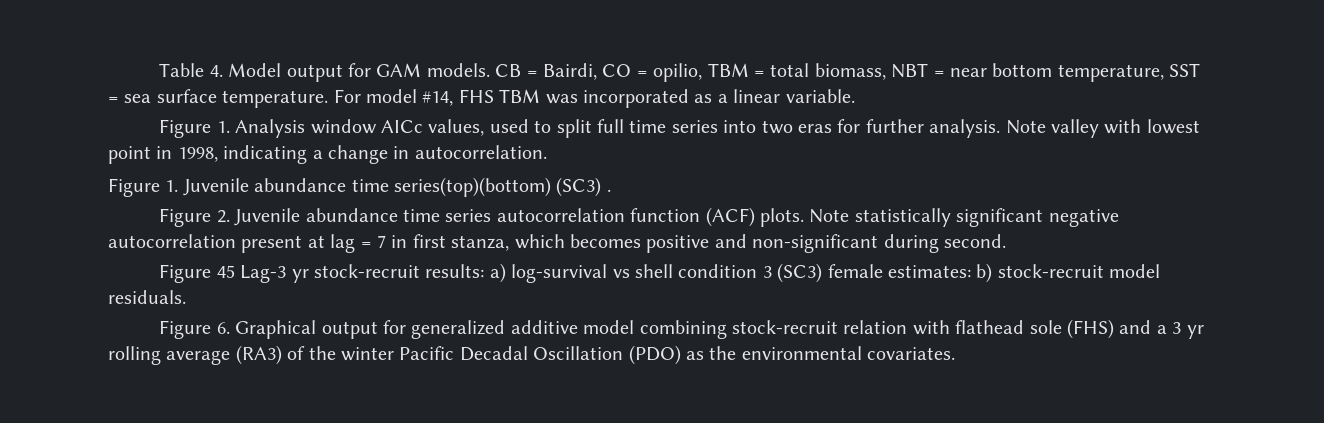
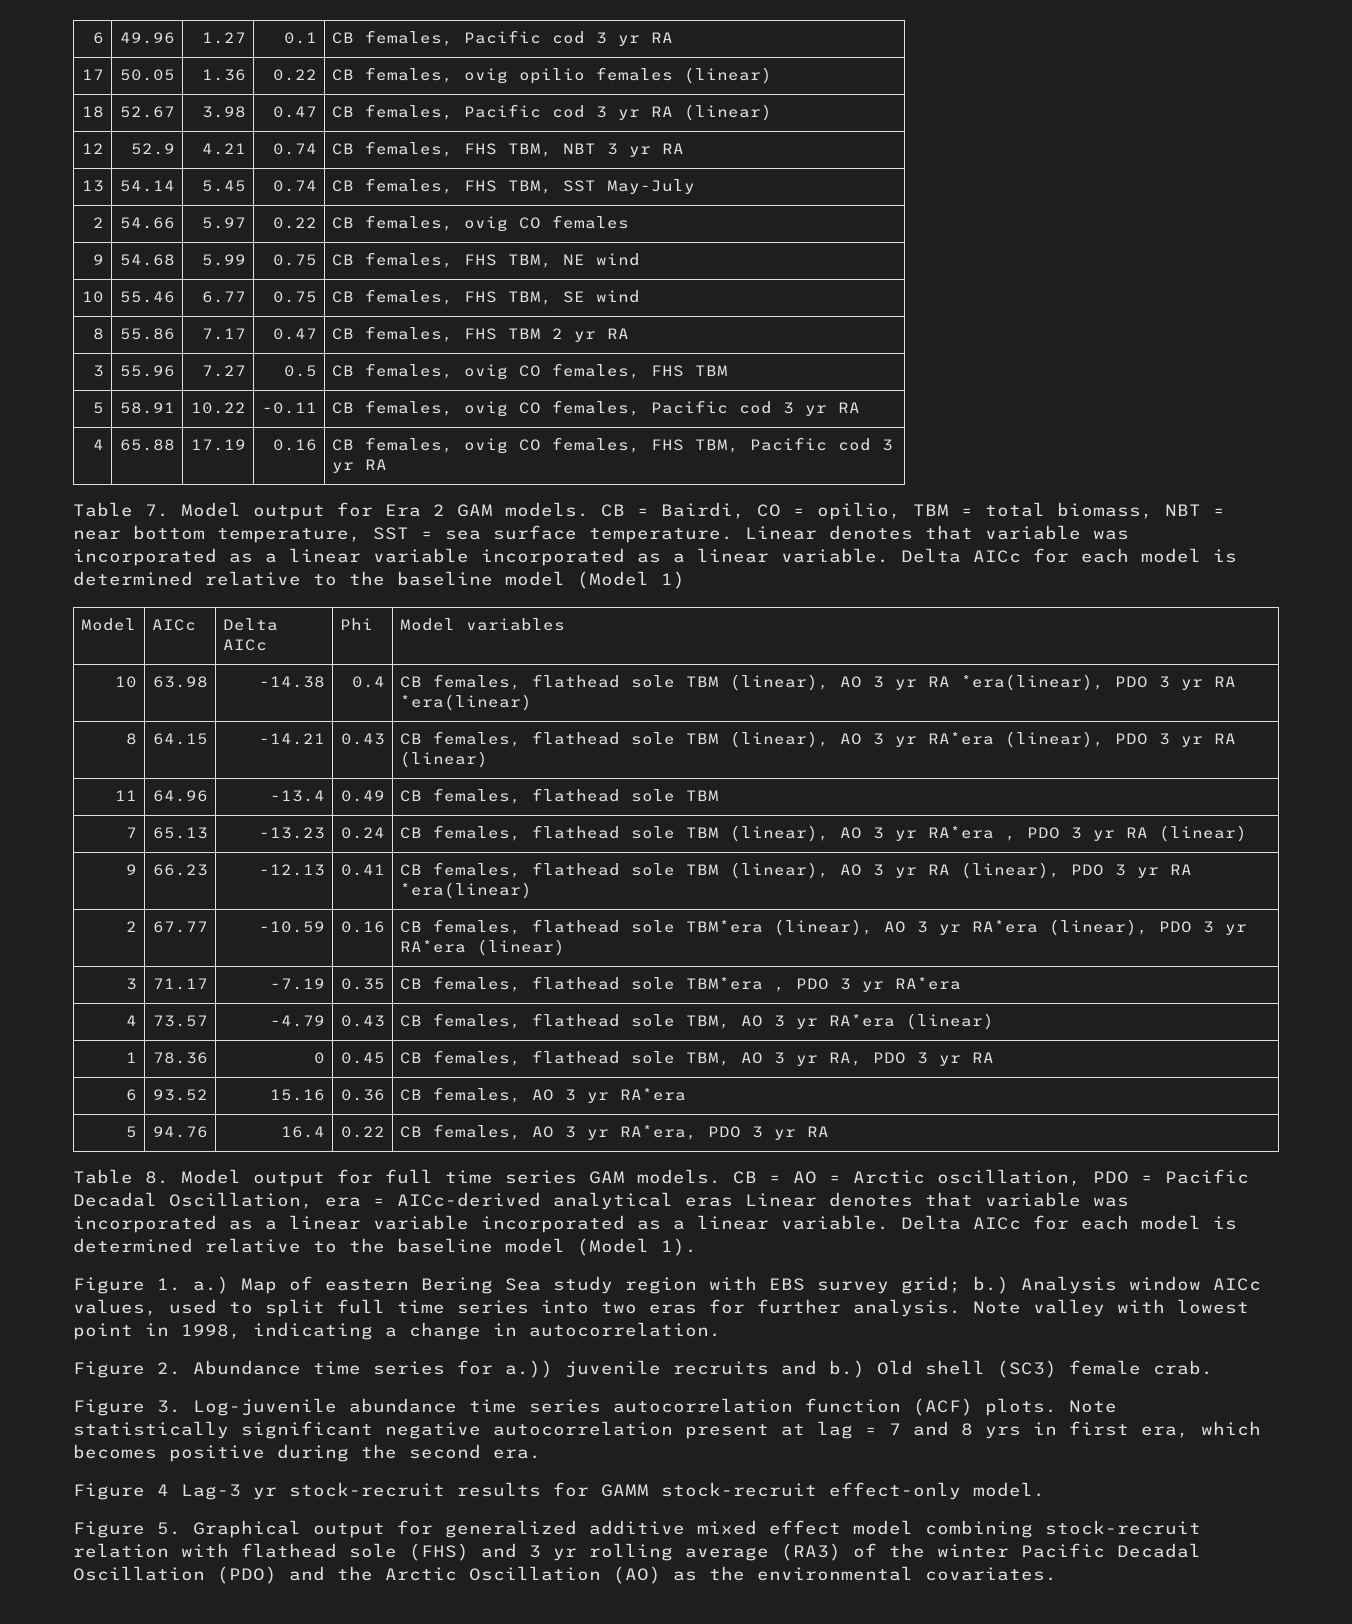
[159,63,372,82] Table 4. Model output for -> [93,32,105,44] [120,32,176,44] [202,32,247,44] [284,32,318,44] [331,30,673,46] [82,69,105,80] [120,69,176,81] [202,69,247,81] [273,69,318,81] [331,67,772,84] [82,106,105,118] [120,106,176,118] [202,106,247,118] [273,106,318,118] [331,104,772,121] [82,143,105,154] [131,143,176,155] [202,143,247,155] [273,143,318,155] [331,141,684,157] [82,180,105,192] [120,180,176,192] [202,180,247,192] [273,180,318,192] [331,178,695,194] [93,217,105,228] [120,217,176,229] [202,217,247,229] [273,217,318,229] [331,215,629,232] [93,254,105,265] [120,254,176,266] [202,254,247,266] [273,254,318,266] [331,252,640,268] [82,291,105,303] [120,291,176,303] [202,291,247,303] [273,291,318,303] [331,289,640,305] [93,328,105,340] [120,328,176,340] [202,328,247,340] [273,328,318,340] [331,326,629,342] [93,365,105,377] [120,365,176,377] [202,365,247,377] [284,365,318,377] [331,363,728,380] [93,402,105,414] [120,402,176,414] [191,402,247,414] [262,402,318,414] [331,400,860,417] [93,439,105,450] [120,439,176,451] [191,439,247,451] [273,439,318,451] [331,437,893,454] [331,459,387,473] [73,502,445,520] 6 | 49.96 | 1.27 | 0.1 | CB females, Pacific cod 3 yr RA // 17 | 50.05 | 1.36 | 0.22 | CB females, ovig opilio females (linear) // 18 | 52.67 | 3.98 | 0.47 | CB females, Pacific cod 3 yr RA (linear) // 12 | 52.9 | 4.21 | 0.74 | CB females, FHS TBM, NBT 3 yr RA // 13 | 54.14 | 5.45 | 0.74 | CB females, FHS TBM, SST May-July // 2 | 54.66 | 5.97 | 0.22 | CB females, ovig CO females // 9 | 54.68 | 5.99 | 0.75 | CB females, FHS TBM, NE wind // 10 | 55.46 | 6.77 | 0.75 | CB females, FHS TBM, SE wind // 8 | 55.86 | 7.17 | 0.47 | CB females, FHS TBM 2 yr RA // 3 | 55.96 | 7.27 | 0.5 | CB females, ovig CO females, FHS TBM // 5 | 58.91 | 10.22 | -0.11 | CB females, ovig CO females, Pacific cod 3 yr RA // 4 | 65.88 | 17.19 | 0.16 | CB females, ovig CO females, FHS TBM, Pacific cod 3 yr RA // Table 7. Model output for Era 2
[333,89,855,108] [159,119,230,138] For model #14, FHS TBM was incorporated as a linear variable. // Figure 1. -> [745,525,1129,540] [73,548,1237,566] [73,571,685,589] [80,618,136,631] [151,619,196,631] [222,618,278,631] [222,639,267,651] [339,618,373,630] [399,618,565,631] [115,676,138,688] [153,676,209,688] [259,676,326,688] [352,676,386,688] [399,674,1236,691] [399,694,532,711] [126,733,138,745] [153,733,209,745] [259,733,326,745] [341,733,386,745] [399,731,1236,748] [399,751,488,768] [115,790,138,801] [153,790,209,802] [270,790,326,802] [341,790,386,802] [399,788,719,804] [126,827,138,838] [153,827,209,839] [259,827,326,839] [341,827,386,839] [399,825,1247,842] [126,864,138,875] [153,864,209,876] [259,864,326,876] [341,864,386,876] [399,862,1192,879] [399,882,532,899] [126,921,138,932] [153,921,209,933] [259,921,326,933] [341,921,386,933] [399,919,1247,936] [399,939,565,956] [126,978,138,990] [153,978,209,990] [270,978,326,990] [341,978,386,990] [399,976,961,992] [126,1015,138,1026] [153,1015,209,1027] [270,1015,326,1027] [341,1015,386,1027] [399,1013,994,1030] [126,1052,138,1063] [153,1052,209,1064] [314,1052,326,1064] [341,1052,386,1064] [399,1050,994,1066] [126,1089,138,1101] [153,1089,209,1101] [270,1089,326,1101] [341,1089,386,1101] [399,1087,686,1103] [126,1126,138,1138] [153,1126,209,1138] [281,1126,326,1138] [341,1126,386,1138] [399,1124,829,1140] [73,1169,1249,1187] [73,1192,1129,1210] [73,1215,1237,1233] [73,1238,697,1256] [73,1276,1009,1294] Linear denotes that variable was incorporated as a linear variable incorporated as a linear variable. Delta AICc for each model is determined relative to the baseline model (Model 1) // Model | AICc | Delta AICc | Phi | Model variables // 10 | 63.98 | -14.38 | 0.4 | CB females, flathead sole TBM (linear), AO 3 yr RA *era(linear), PDO 3 yr RA *era(linear) // 8 | 64.15 | -14.21 | 0.43 | CB females, flathead sole TBM (linear), AO 3 yr RA*era (linear), PDO 3 yr RA (linear) // 11 | 64.96 | -13.4 | 0.49 | CB females, flathead sole TBM // 7 | 65.13 | -13.23 | 0.24 | CB females, flathead sole TBM (linear), AO 3 yr RA*era , PDO 3 yr RA (linear) // 9 | 66.23 | -12.13 | 0.41 | CB females, flathead sole TBM (linear), AO 3 yr RA (linear), PDO 3 yr RA *era(linear) // 2 | 67.77 | -10.59 | 0.16 | CB females, flathead sole TBM*era (linear), AO 3 yr RA*era (linear), PDO 3 yr RA*era (linear) // 3 | 71.17 | -7.19 | 0.35 | CB females, flathead sole TBM*era , PDO 3 yr RA*era // 4 | 73.57 | -4.79 | 0.43 | CB females, flathead sole TBM, AO 3 yr RA*era (linear) // 1 | 78.36 | 0 | 0.45 | CB females, flathead sole TBM, AO 3 yr RA, PDO 3 yr RA // 6 | 93.52 | 15.16 | 0.36 | CB females, AO 3 yr RA*era // 5 | 94.76 | 16.4 | 0.22 | CB females, AO 3 yr RA*era, PDO 3 yr RA // Table 8. Model output for full time series GAM models. CB = AO = Arctic oscillation, PDO = Pacific Decadal Oscillation, era = AICc-derived analytical eras Linear denotes that variable was incorporated as a linear variable incorporated as a linear variable. Delta AICc for each model is determined relative to the baseline model (Model 1). // Figure 1. a.) Map of eastern Bering Sea study region with EBS survey grid; b.)
[165,177,611,197] [159,208,301,227] 1. Juvenile abundance time series(top)(bottom) (SC3) . // Figure 2. Juvenile -> [157,1360,1213,1378] [73,1398,337,1416] 2. Abundance time series for a.)) juvenile recruits and b.) Old shell (SC3) female crab. // Figure 3. Log-juvenile
(386, 241) none -> [913,1421,1021,1439] and 8 yrs
[451,235,510,251] stanza, -> [1141,1426,1189,1438] era,
[714,234,1006,253] [159,264,235,283] and non-significant during second. // Figure 45 -> [277,1444,541,1462] [73,1483,169,1500] during the second era. // Figure 4
[425,263,1161,283] [108,290,186,304] [159,320,230,339] results: a) log-survival vs shell condition 3 (SC3) female estimates: b) stock-recruit model residuals. // Figure 6. -> [457,1482,1045,1500] [73,1521,181,1538] results for GAMM stock-recruit effect-only model. // Figure 5.
(578, 327) none -> [697,1520,841,1535] mixed effect
[1156,325,1167,334] a -> (517, 1550) none
(681, 355) none -> [289,1566,661,1584] and the Arctic Oscillation (AO)

